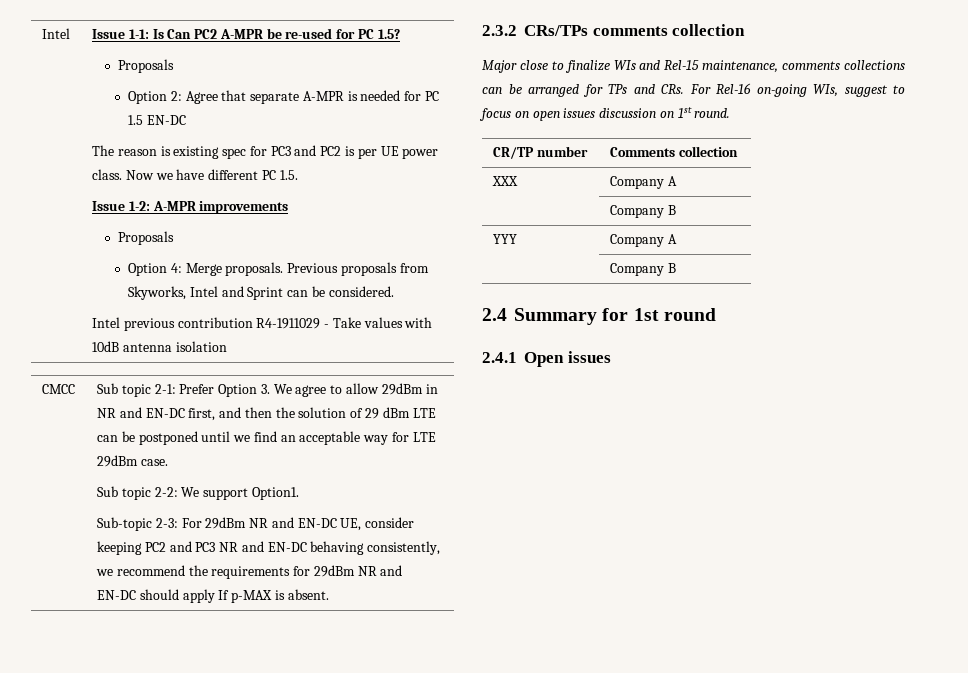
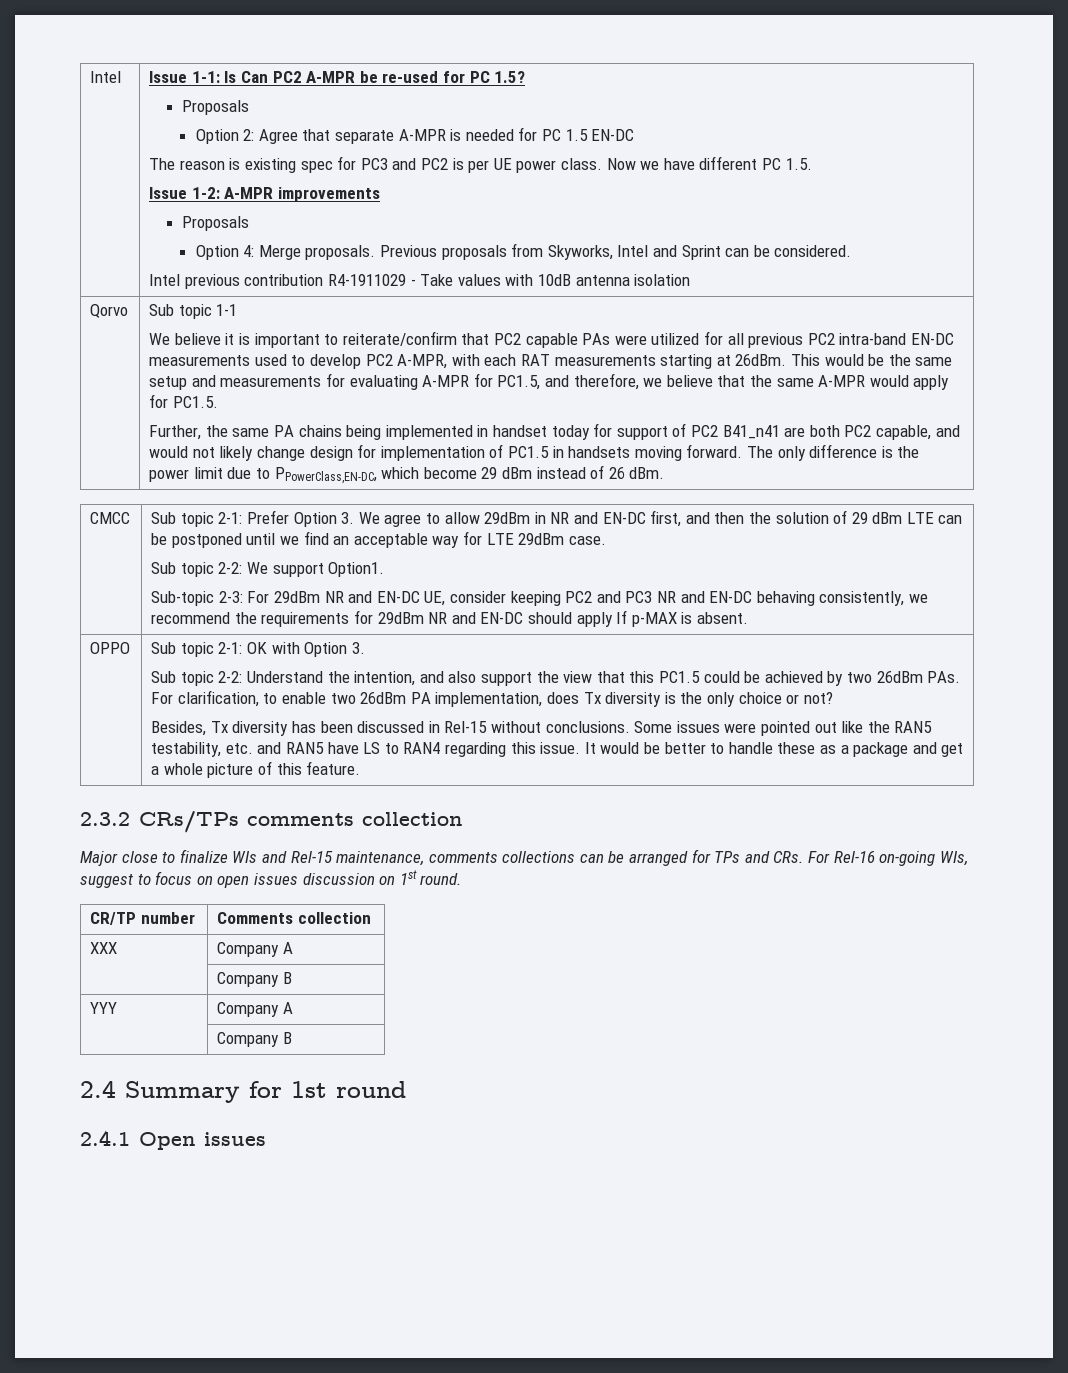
(227, 346) none -> [90,304,129,318] [149,304,238,319] [149,331,954,348] [149,354,953,369] [149,373,950,390] [149,394,218,408] [149,423,960,440] [149,444,920,461] [149,465,665,484] // Qorvo | Sub topic 1-1 // We believe it is important to reiterate/confirm that PC2 capable PAs were utilized for all previous PC2 intra-band EN-DC measurements used to develop PC2 A-MPR, with each RAT measurements starting at 26dBm. This would be the same setup and measurements for evaluating A-MPR for PC1.5, and therefore, we believe that the same A-MPR would apply for PC1.5. // Further, the same PA chains being implemented in handset today for support of PC2 B41_n41 are both PC2 capable, and would not likely change design for implementation of PC1.5 in handsets moving forward. The only difference is the power limit due to PPowerClass,EN-DC, which become 29 dBm instead of 26 dBm.
(329, 594) none -> [90,642,131,654] [151,642,365,657] [151,671,961,686] [151,690,833,707] [151,721,933,736] [151,742,964,757] [151,761,361,778] // OPPO | Sub topic 2-1: OK with Option 3. // Sub topic 2-2: Understand the intention, and also support the view that this PC1.5 could be achieved by two 26dBm PAs. For clarification, to enable two 26dBm PA implementation, does Tx diversity is the only choice or not? // Besides, Tx diversity has been discussed in Rel-15 without conclusions. Some issues were pointed out like the RAN5 testability, etc. and RAN5 have LS to RAN4 regarding this issue. It would be better to handle these as a package and get a whole picture of this feature.

